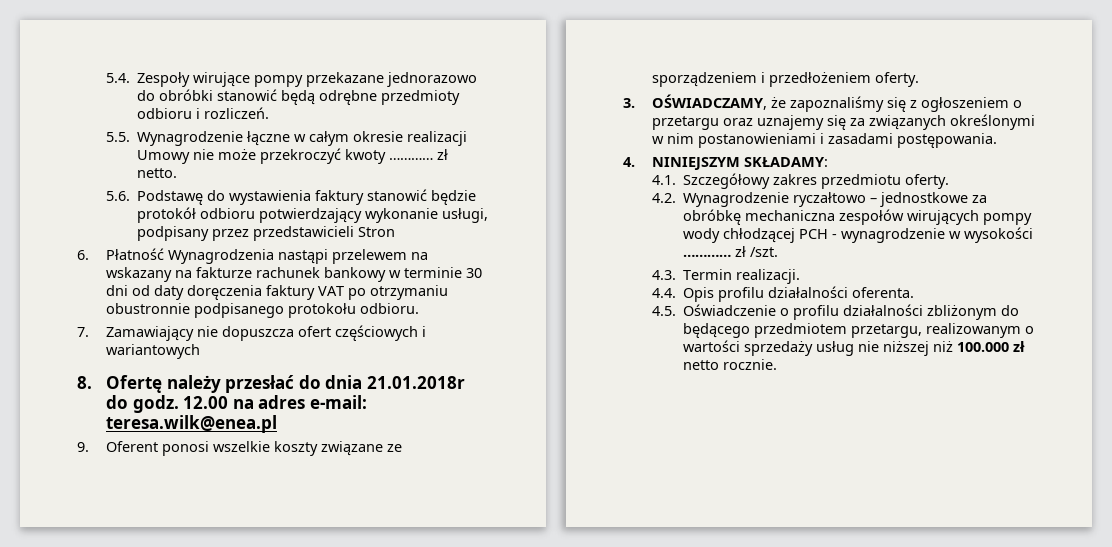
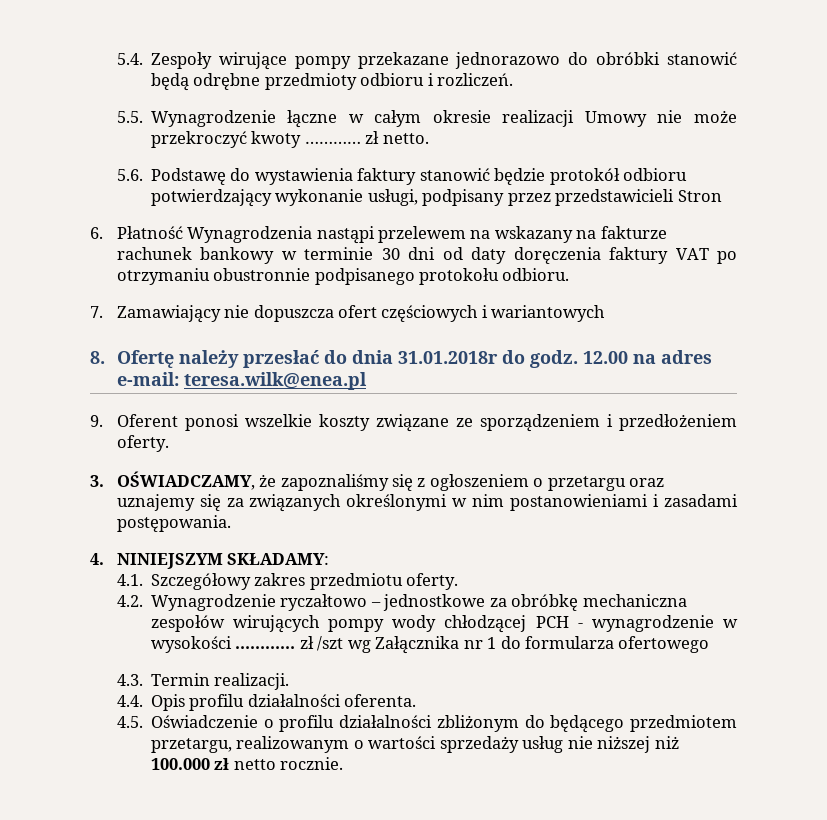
[366,376,465,389] 21.01.2018r -> [397,351,498,364] 31.01.2018r
[750,247,779,257] /szt. -> [317,636,710,654] /szt wg Załącznika nr 1 do formularza ofertowego

